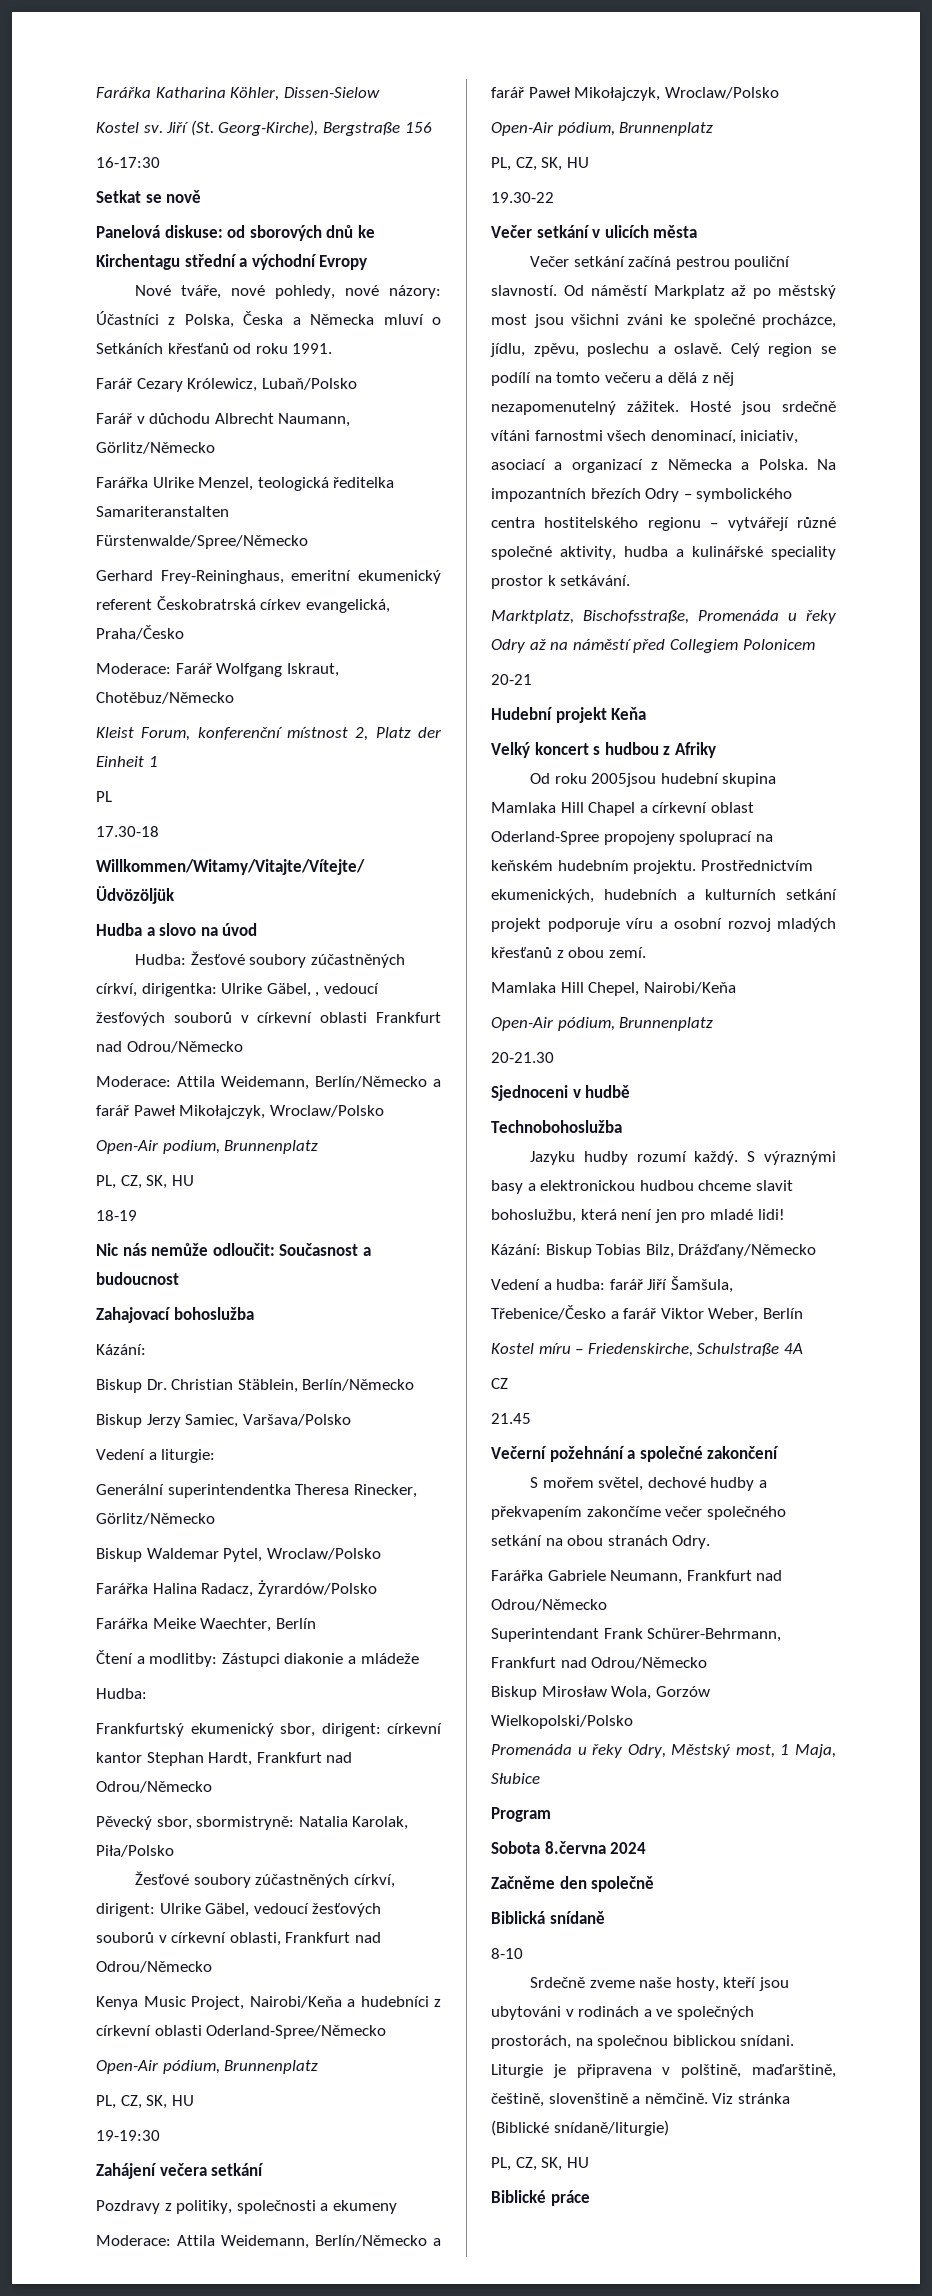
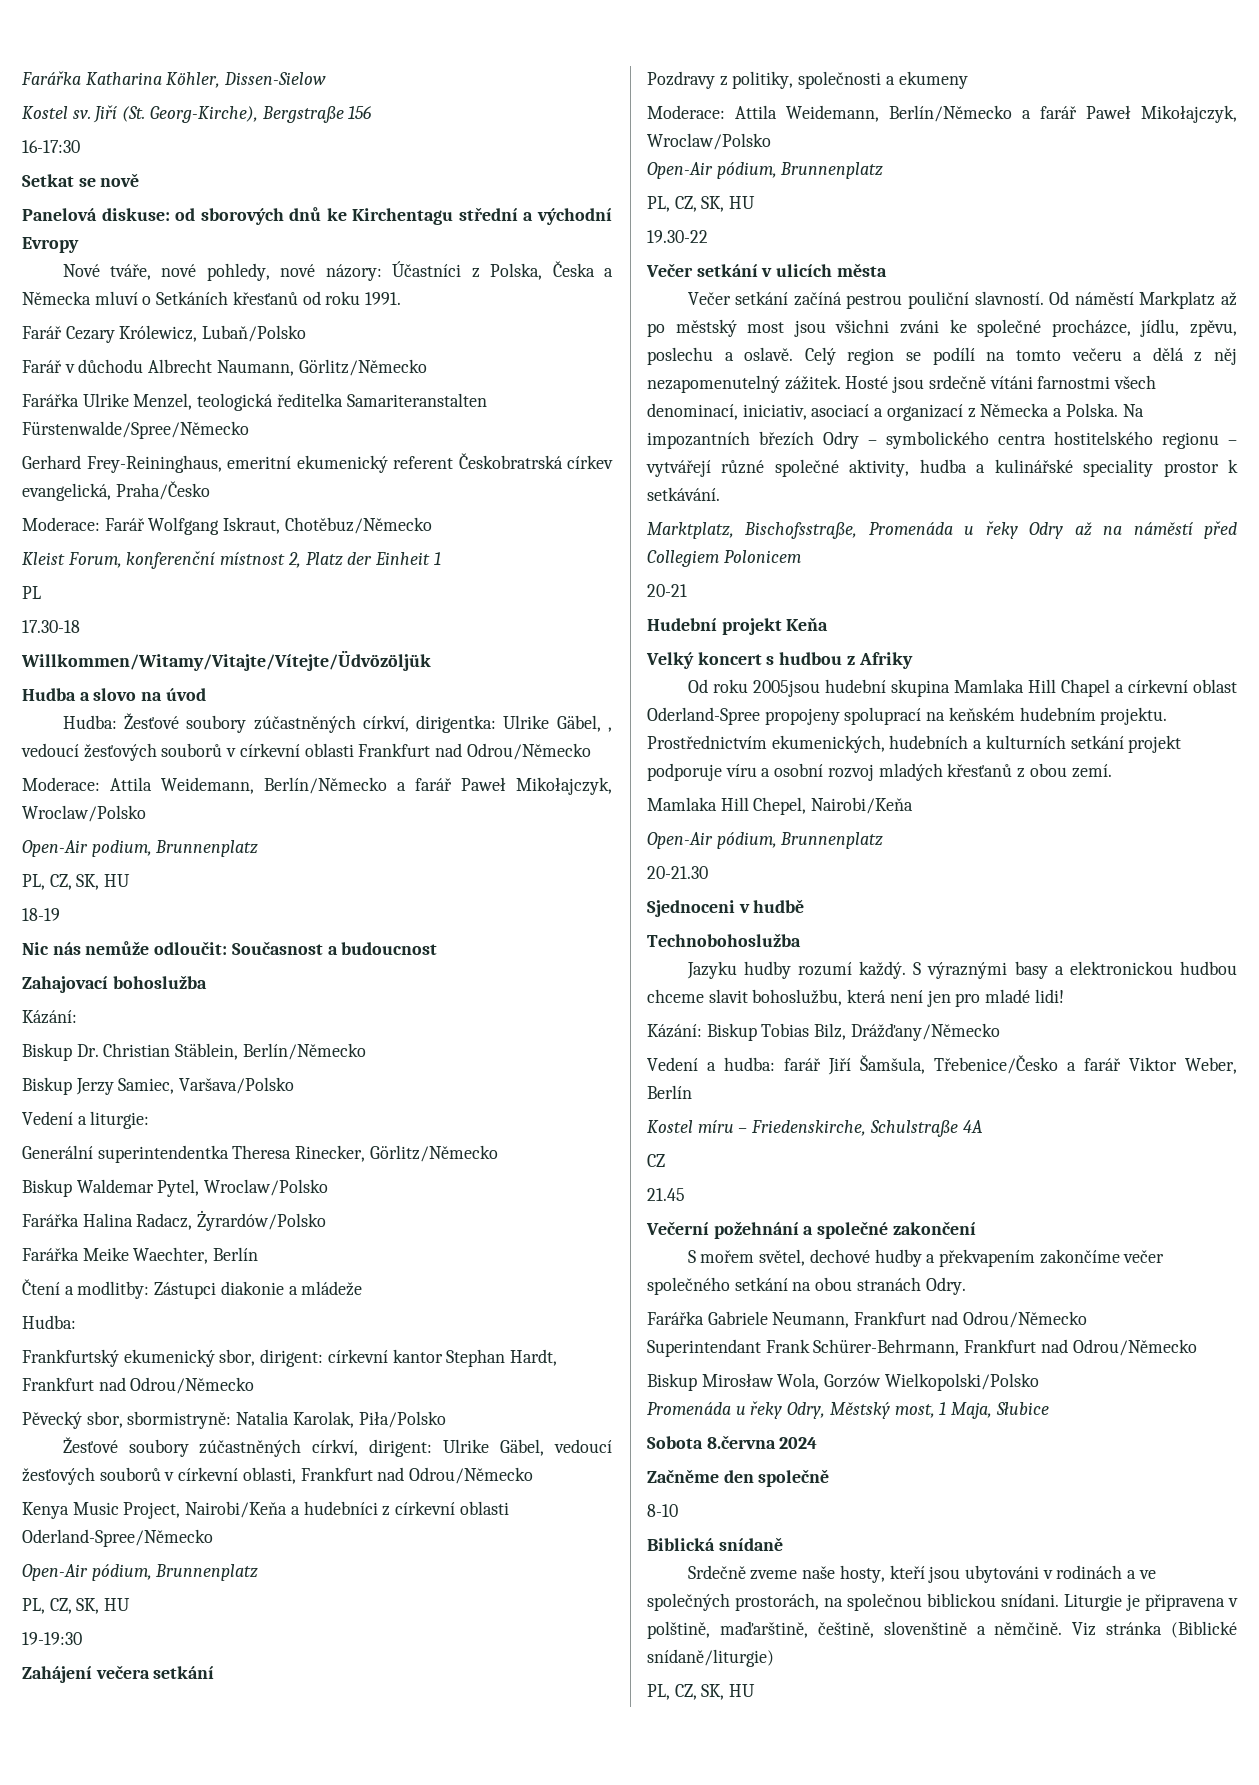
[491,1807,551,1822] // Program -> (1049, 1408) none
(655, 1884) none -> [647,1504,678,1517] // 8-10
[491,1948,523,1959] // 8-10 -> (783, 1544) none
[491,2190,590,2206] // Biblické práce -> (756, 1690) none

